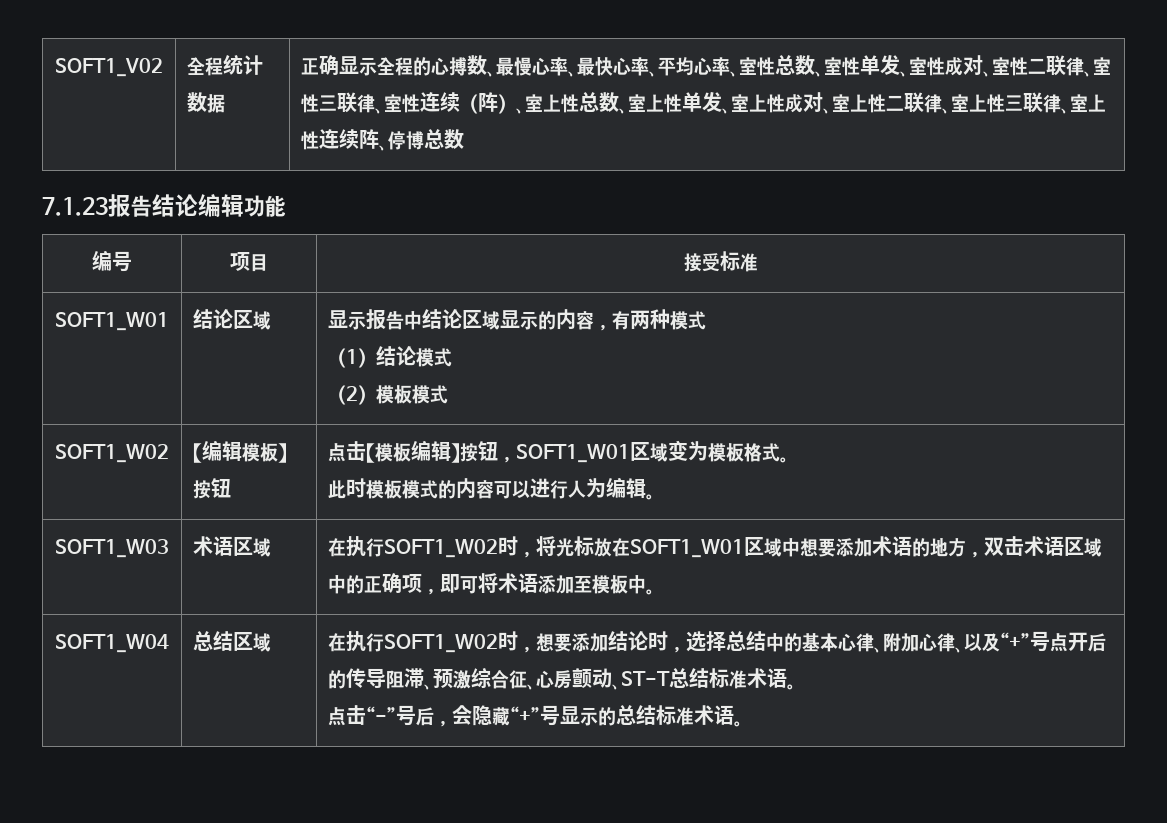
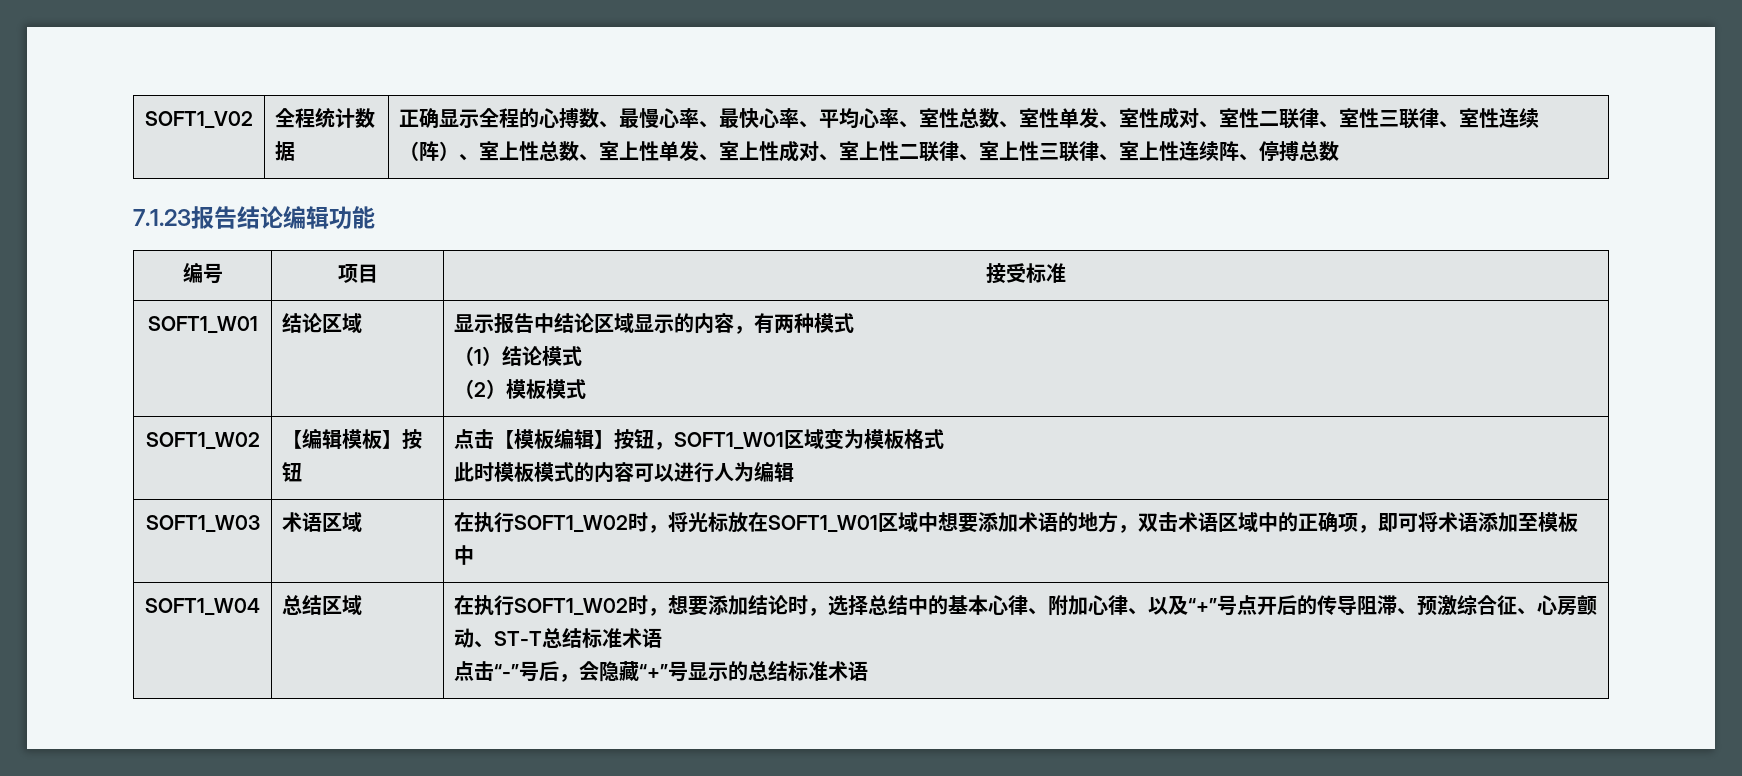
[406,131,425,150] 博 -> [1279,141,1300,161] 搏
[780,457,790,463] 。 -> (945, 439) none
[646,494,656,500] 。 -> (795, 472) none
[646,589,656,595] 。 -> (475, 555) none
[787,684,797,690] 。 -> (663, 638) none
[734,721,744,727] 。 -> (869, 671) none

